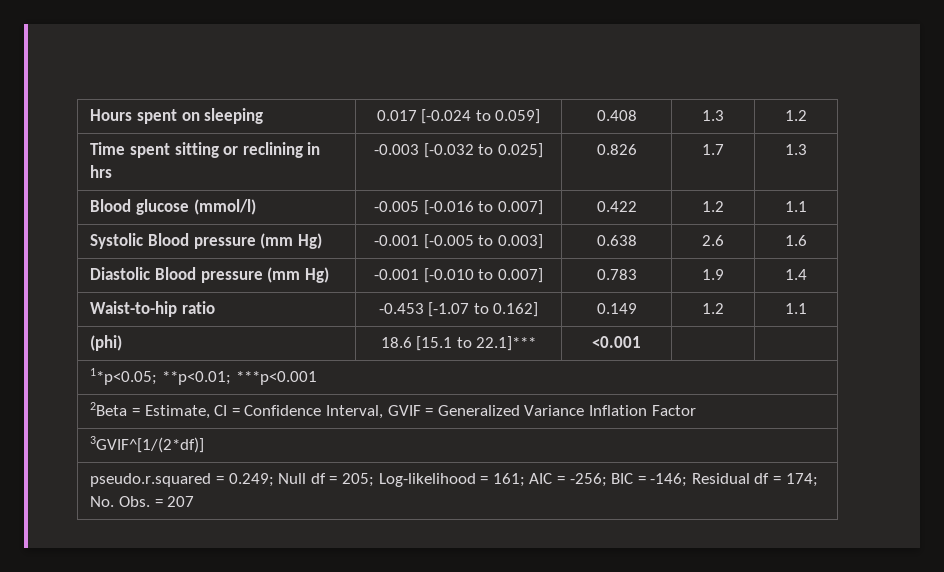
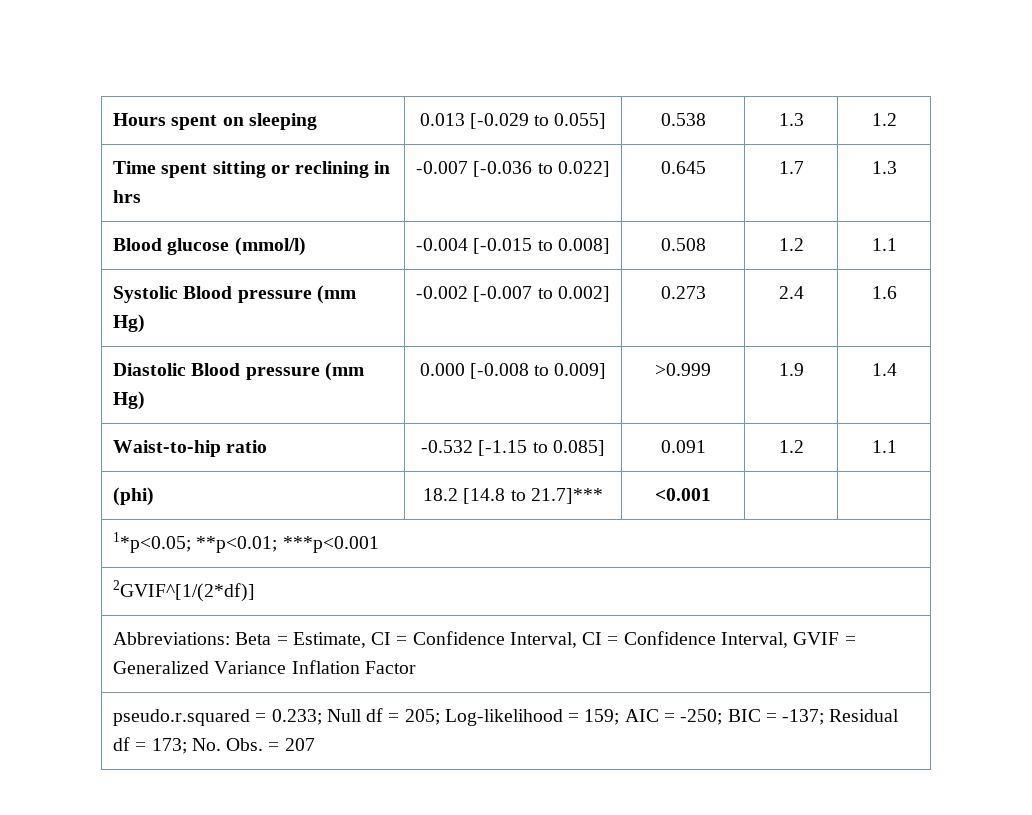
[376,109,541,124] [596,110,637,121] 0.017 [-0.024 to 0.059] | 0.408 -> [419,113,607,129] [660,113,706,126] 0.013 [-0.029 to 0.055] | 0.538
[374,143,543,158] [596,144,637,155] -0.003 [-0.032 to 0.025] | 0.826 -> [416,161,610,177] [660,161,706,174] -0.007 [-0.036 to 0.022] | 0.645
[374,200,543,215] [596,201,637,212] -0.005 [-0.016 to 0.007] | 0.422 -> [416,238,610,254] [660,238,706,251] -0.004 [-0.015 to 0.008] | 0.508
[374,234,543,249] [596,235,637,246] [702,235,724,246] -0.001 [-0.005 to 0.003] | 0.638 | 2.6 -> [416,286,610,302] [660,286,706,299] [778,286,804,299] -0.002 [-0.007 to 0.002] | 0.273 | 2.4
[374,268,543,283] [596,269,637,280] -0.001 [-0.010 to 0.007] | 0.783 -> [419,363,607,379] [655,363,711,376] 0.000 [-0.008 to 0.009] | >0.999
[378,302,539,317] [596,303,637,314] -0.453 [-1.07 to 0.162] | 0.149 -> [421,440,605,456] [660,440,706,453] -0.532 [-1.15 to 0.085] | 0.091
[380,336,537,351] 18.6 [15.1 to 22.1]*** -> [423,488,603,504] 18.2 [14.8 to 21.7]***
[90,402,128,416] 2Beta -> [113,580,256,602] [113,632,272,645] 2GVIF^[1/(2*df)] // Abbreviations: Beta
(383, 412) none -> [582,631,788,648] CI = Confidence Interval,
[90,436,205,453] // 3GVIF^[1/(2*df)] -> (416, 667) none
[228,473,274,487] 0.249; -> [271,709,322,725] 0.233;
[492,473,525,487] 161; -> [584,709,620,725] 159;
[569,473,607,487] -256; -> [680,709,723,725] -250;
[650,473,688,487] -146; -> [782,709,825,725] -137;
[785,473,818,487] 174; -> [151,738,187,754] 173;

